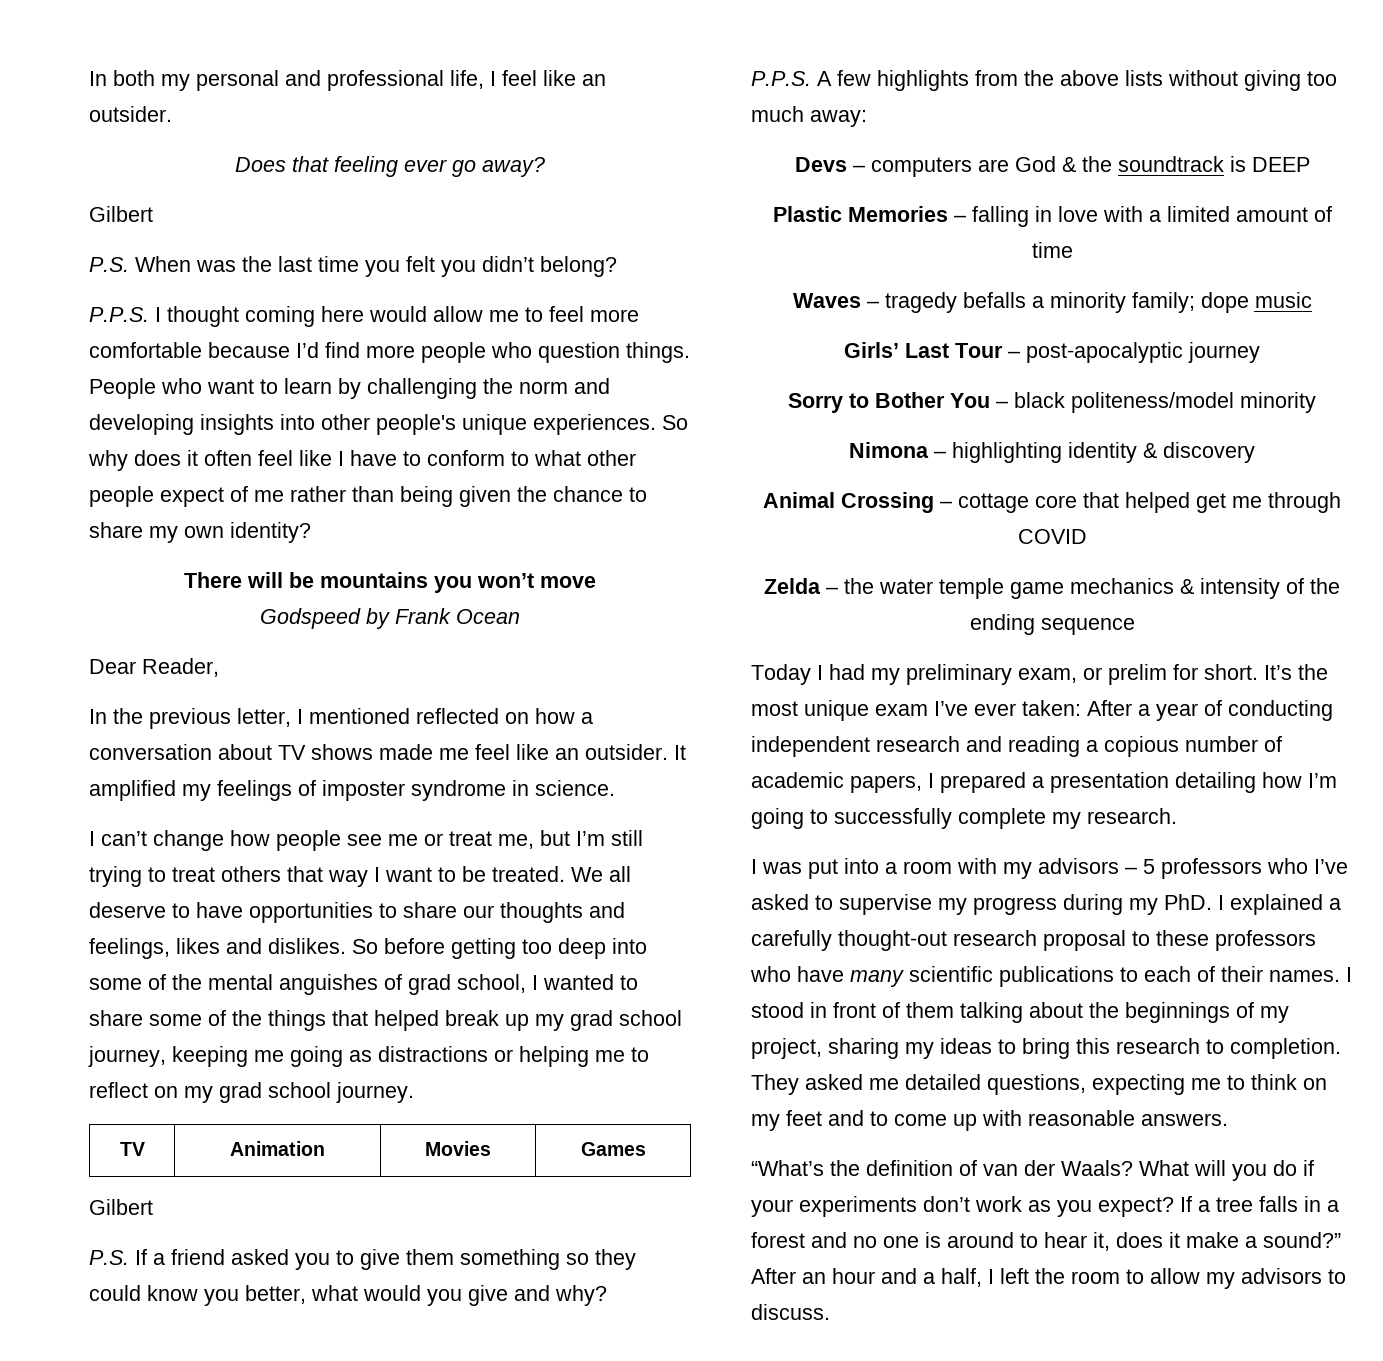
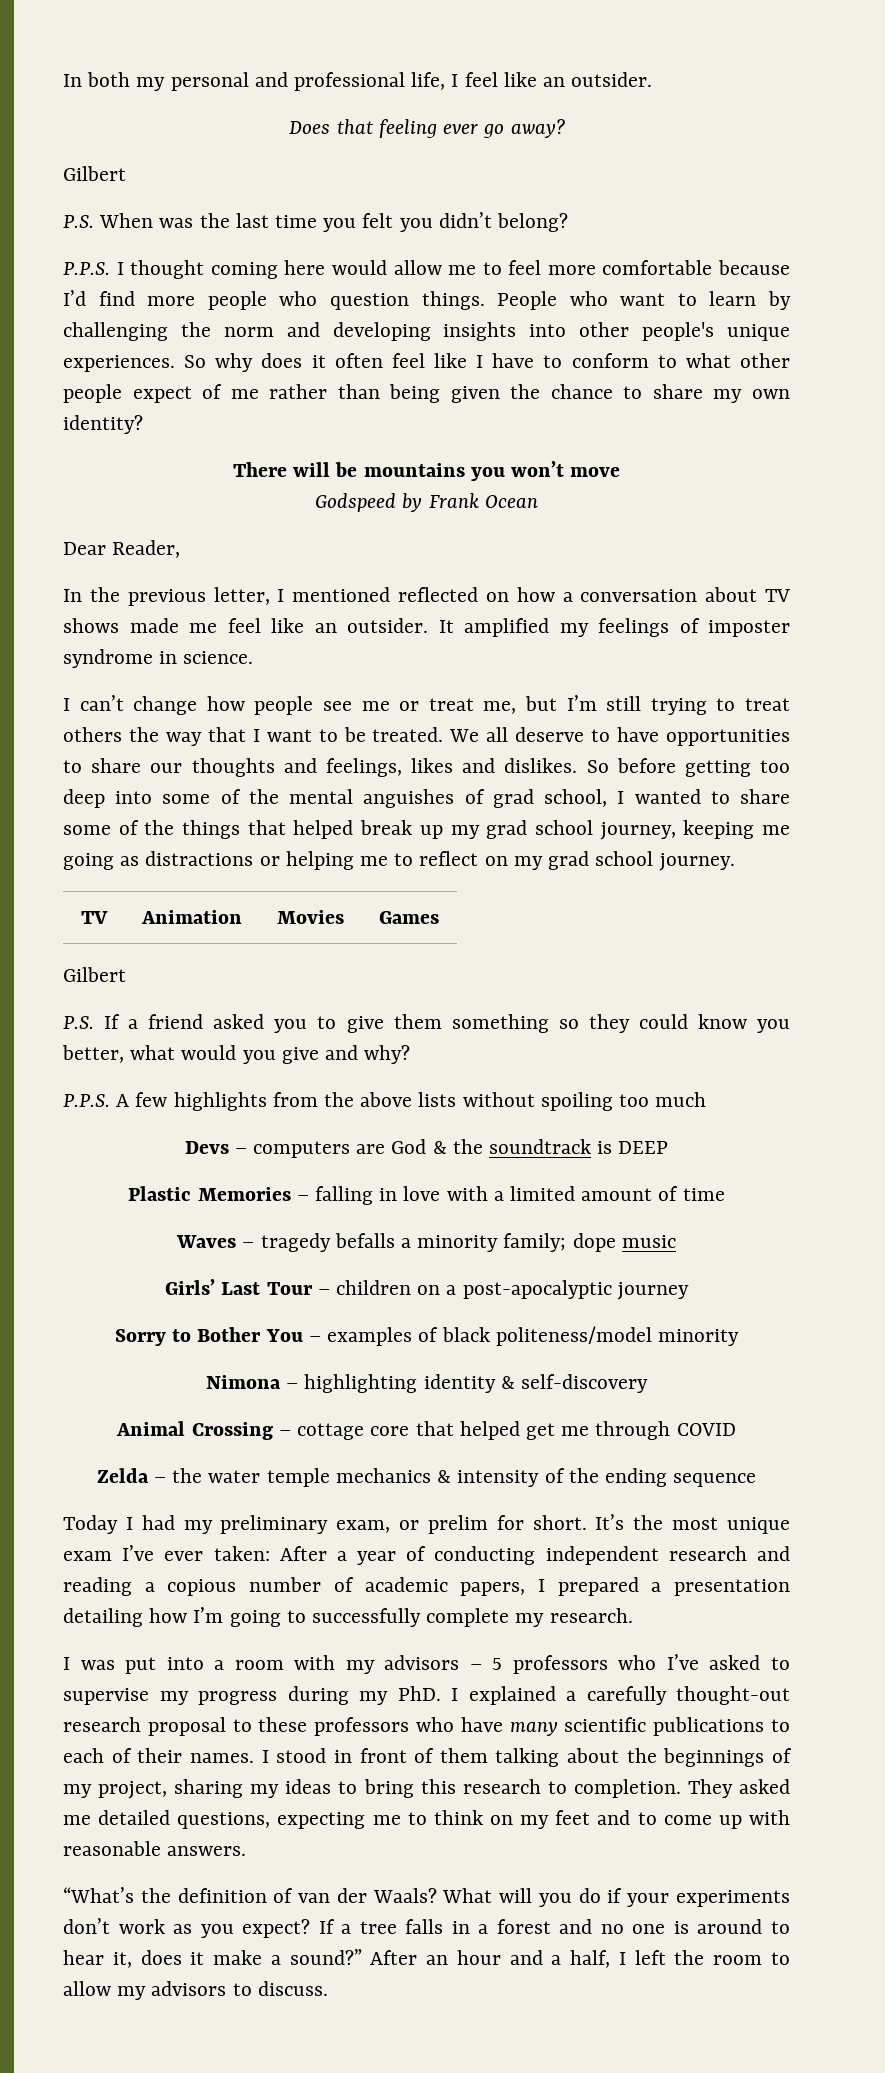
[287,866,368,887] that way -> [128,727,246,746] the way that
[1244,70,1301,91] giving -> [540,1092,613,1111] spoiling
[810,110,867,127] away: -> (707, 1099) none
(1020, 354) none -> [335,1280,457,1295] children on a
(1008, 404) none -> [327,1327,439,1346] examples of
[1163,442,1255,463] discovery -> [521,1374,649,1393] self-discovery
[1010,582,1064,599] game -> (330, 1477) none

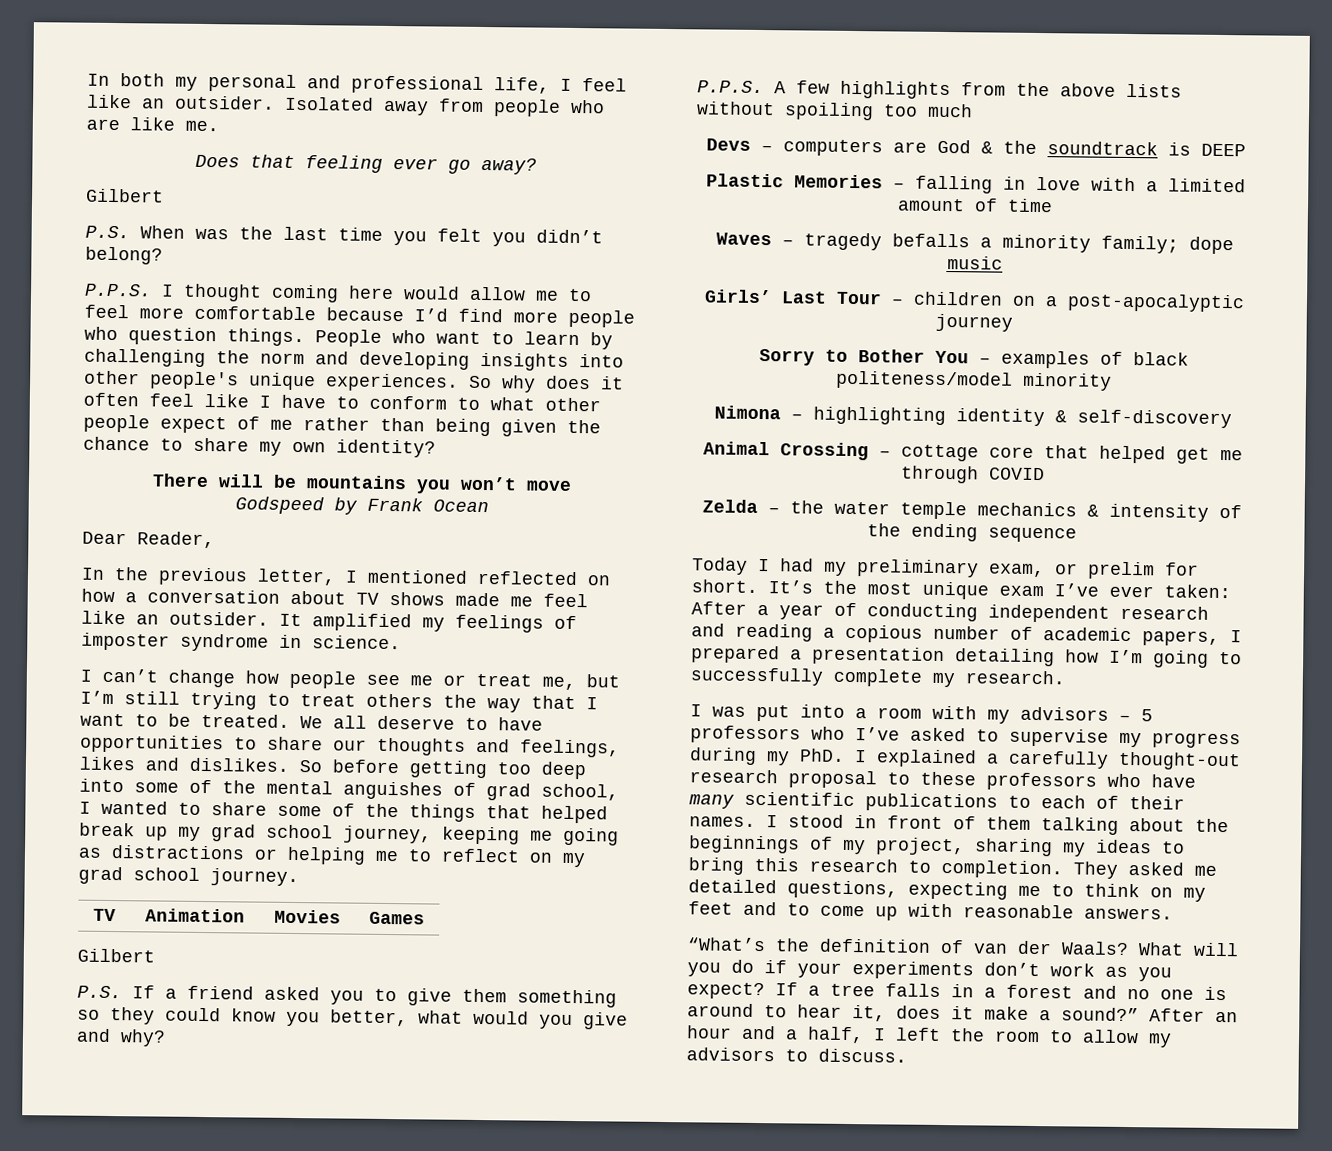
(653, 79) none -> [285,96,605,117] [86,117,219,132] Isolated away from people who are like me.

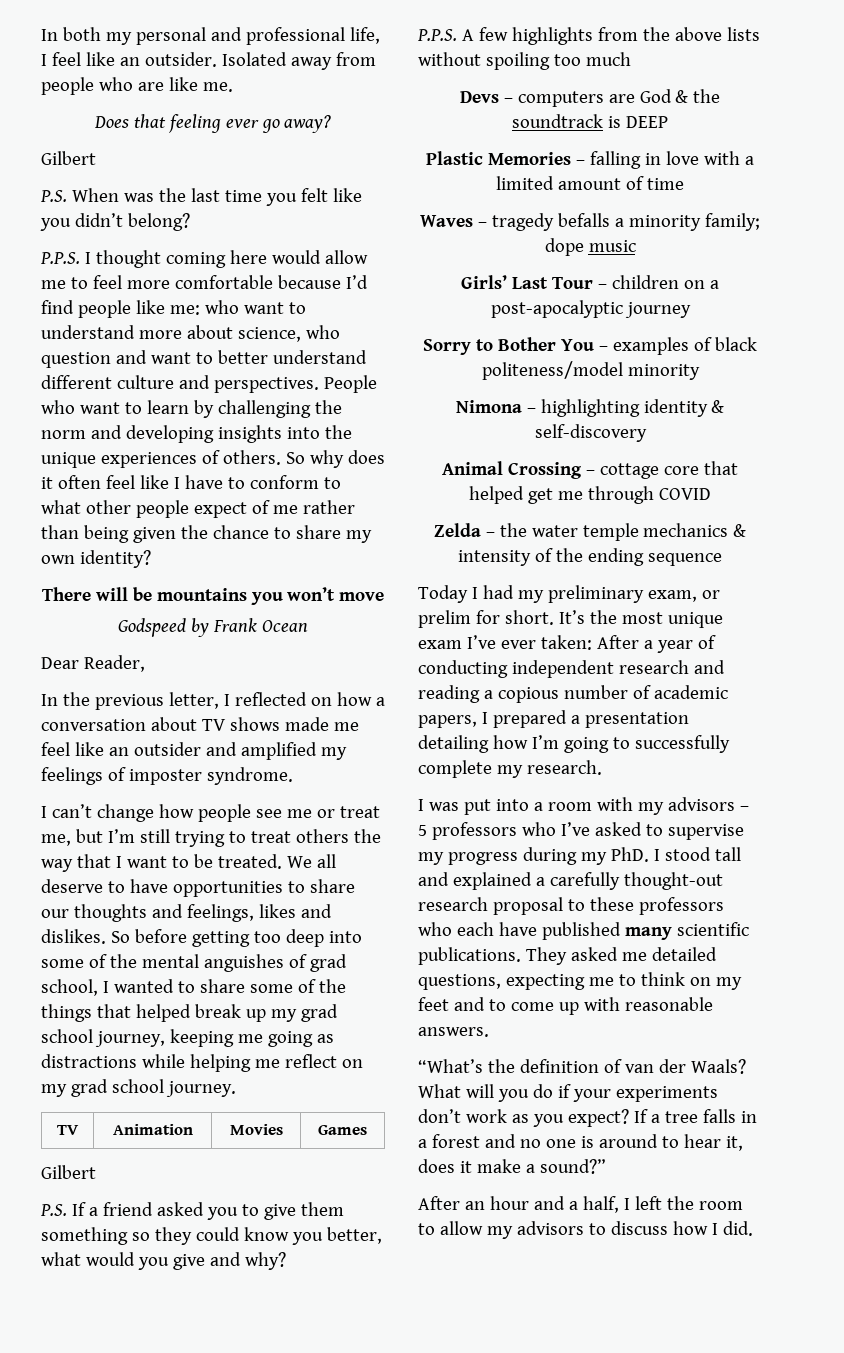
(482, 235) none -> [332,188,362,202] like
[513,309,635,328] [84,326,305,347] more people who question things. -> [77,300,306,318] [41,325,340,342] [41,350,367,368] [41,375,319,393] people like me: who want to understand more about science, who question and want to better understand different culture and perspectives.
[84,370,459,392] other people's unique experiences. -> [324,425,352,439] [41,450,281,468] the unique experiences of others.
[367,569,468,584] mentioned -> (230, 700) none
[169,611,302,627] outsider. It -> [133,742,237,756] outsider and
[180,633,401,652] syndrome in science. -> [206,767,293,785] syndrome.
[254,848,278,860] or -> [141,1054,185,1068] while
[408,849,432,862] to -> (280, 1063) none
(867, 756) none -> [664,847,741,861] [418,872,449,886] stood tall and
[1151,774,1196,788] [689,791,1185,812] [689,814,1229,835] [689,835,1185,857] [688,857,1063,879] have many scientific publications to each of their names. I stood in front of them talking about the beginnings of my project, sharing my ideas to bring this research to completion. -> [456,922,749,940] [418,947,521,965] each have published many scientific publications.
(1139, 1014) none -> (606, 1166) //
[818,1048,907,1063] discuss. -> [610,1221,753,1236] discuss how I did.

